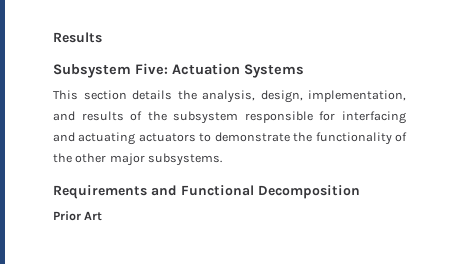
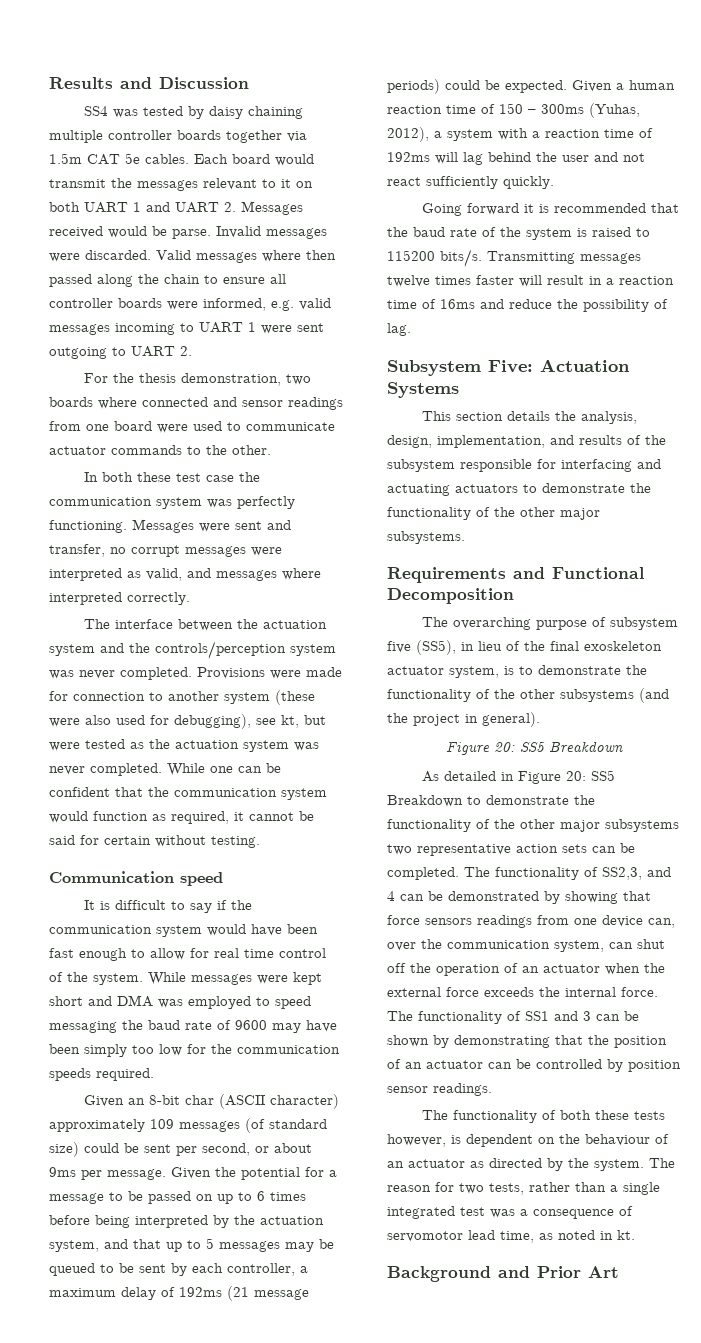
(102, 37) none -> [120,77,249,89] [84,106,304,119] [49,130,307,143] [49,153,314,166] [49,178,313,191] [49,201,303,215] [49,226,327,239] [49,250,336,263] [49,274,286,287] [49,298,331,311] [49,322,324,335] [49,346,192,359] [84,373,312,386] [49,397,343,410] [49,421,335,433] [49,445,271,455] [84,472,261,482] [49,496,295,509] [49,519,291,533] [49,544,282,557] [49,568,321,581] [49,592,190,605] [84,619,328,631] [49,641,336,659] [49,667,342,680] [49,690,315,705] [49,714,326,729] [49,739,319,752] [49,763,281,776] [49,787,327,800] [49,811,314,824] [49,835,260,848] [49,871,223,886] [84,900,253,913] [49,924,318,937] [49,948,326,961] [49,972,322,985] [49,995,311,1009] [49,1020,337,1033] [49,1044,340,1057] [49,1068,154,1081] [84,1094,340,1109] [49,1118,327,1133] [49,1142,312,1157] [49,1167,337,1180] [49,1191,306,1204] [49,1215,324,1228] [49,1238,334,1252] [49,1263,308,1276] [49,1286,309,1301] [387,79,675,94] [387,103,640,118] [387,127,653,142] [387,152,645,165] [387,176,554,189] [422,203,680,216] [387,227,650,240] [387,249,641,267] [387,275,674,287] [387,299,668,312] [387,323,411,336] and Discussion // SS4 was tested by daisy chaining multiple controller boards together via 1.5m CAT 5e cables. Each board would transmit the messages relevant to it on both UART 1 and UART 2. Messages received would be parse. Invalid messages were discarded. Valid messages where then passed along the chain to ensure all controller boards were informed, e.g. valid messages incoming to UART 1 were sent outgoing to UART 2. // For the thesis demonstration, two boards where connected and sensor readings from one board were used to communicate actuator commands to the other. // In both these test case the communication system was perfectly functioning. Messages were sent and transfer, no corrupt messages were interpreted as valid, and messages where interpreted correctly. // The interface between the actuation system and the controls/perception system was never completed. Provisions were made for connection to another system (these were also used for debugging), see kt, but were tested as the actuation system was never completed. While one can be confident that the communication system would function as required, it cannot be said for certain without testing. // Communication speed // It is difficult to say if the communication system would have been fast enough to allow for real time control of the system. While messages were kept short and DMA was employed to speed messaging the baud rate of 9600 may have been simply too low for the communication speeds required. // Given an 8-bit char (ASCII character) approximately 109 messages (of standard size) could be sent per second, or about 9ms per message. Given the potential for a message to be passed on up to 6 times before being interpreted by the actuation system, and that up to 5 messages may be queued to be sent by each controller, a maximum delay of 192ms (21 message periods) could be expected. Given a human reaction time of 150 – 300ms (Yuhas, 2012), a system with a reaction time of 192ms will lag behind the user and not react sufficiently quickly. // Going forward it is recommended that the baud rate of the system is raised to 115200 bits/s. Transmitting messages twelve times faster will result in a reaction time of 16ms and reduce the possibility of lag.
(360, 192) none -> [422,617,679,630] [387,640,662,655] [387,665,647,678] [387,688,669,703] [387,712,540,727] [446,741,623,755] [422,770,616,784] [387,795,595,807] [387,819,679,832] [387,843,635,856] [387,867,671,880] [387,891,651,904] [387,915,675,928] [387,939,665,952] [387,963,665,976] [387,987,658,997] [387,1011,639,1024] [387,1035,667,1048] [387,1059,681,1072] [387,1083,492,1096] [422,1110,666,1123] [387,1134,669,1147] [387,1158,675,1171] [387,1182,660,1195] [387,1206,633,1219] [387,1230,635,1243] [387,1266,530,1282] The overarching purpose of subsystem five (SS5), in lieu of the final exoskeleton actuator system, is to demonstrate the functionality of the other subsystems (and the project in general). // Figure 20: SS5 Breakdown // As detailed in Figure 20: SS5 Breakdown to demonstrate the functionality of the other major subsystems two representative action sets can be completed. The functionality of SS2,3, and 4 can be demonstrated by showing that force sensors readings from one device can, over the communication system, can shut off the operation of an actuator when the external force exceeds the internal force. The functionality of SS1 and 3 can be shown by demonstrating that the position of an actuator can be controlled by position sensor readings. // The functionality of both these tests however, is dependent on the behaviour of an actuator as directed by the system. The reason for two tests, rather than a single integrated test was a consequence of servomotor lead time, as noted in kt. // Background and

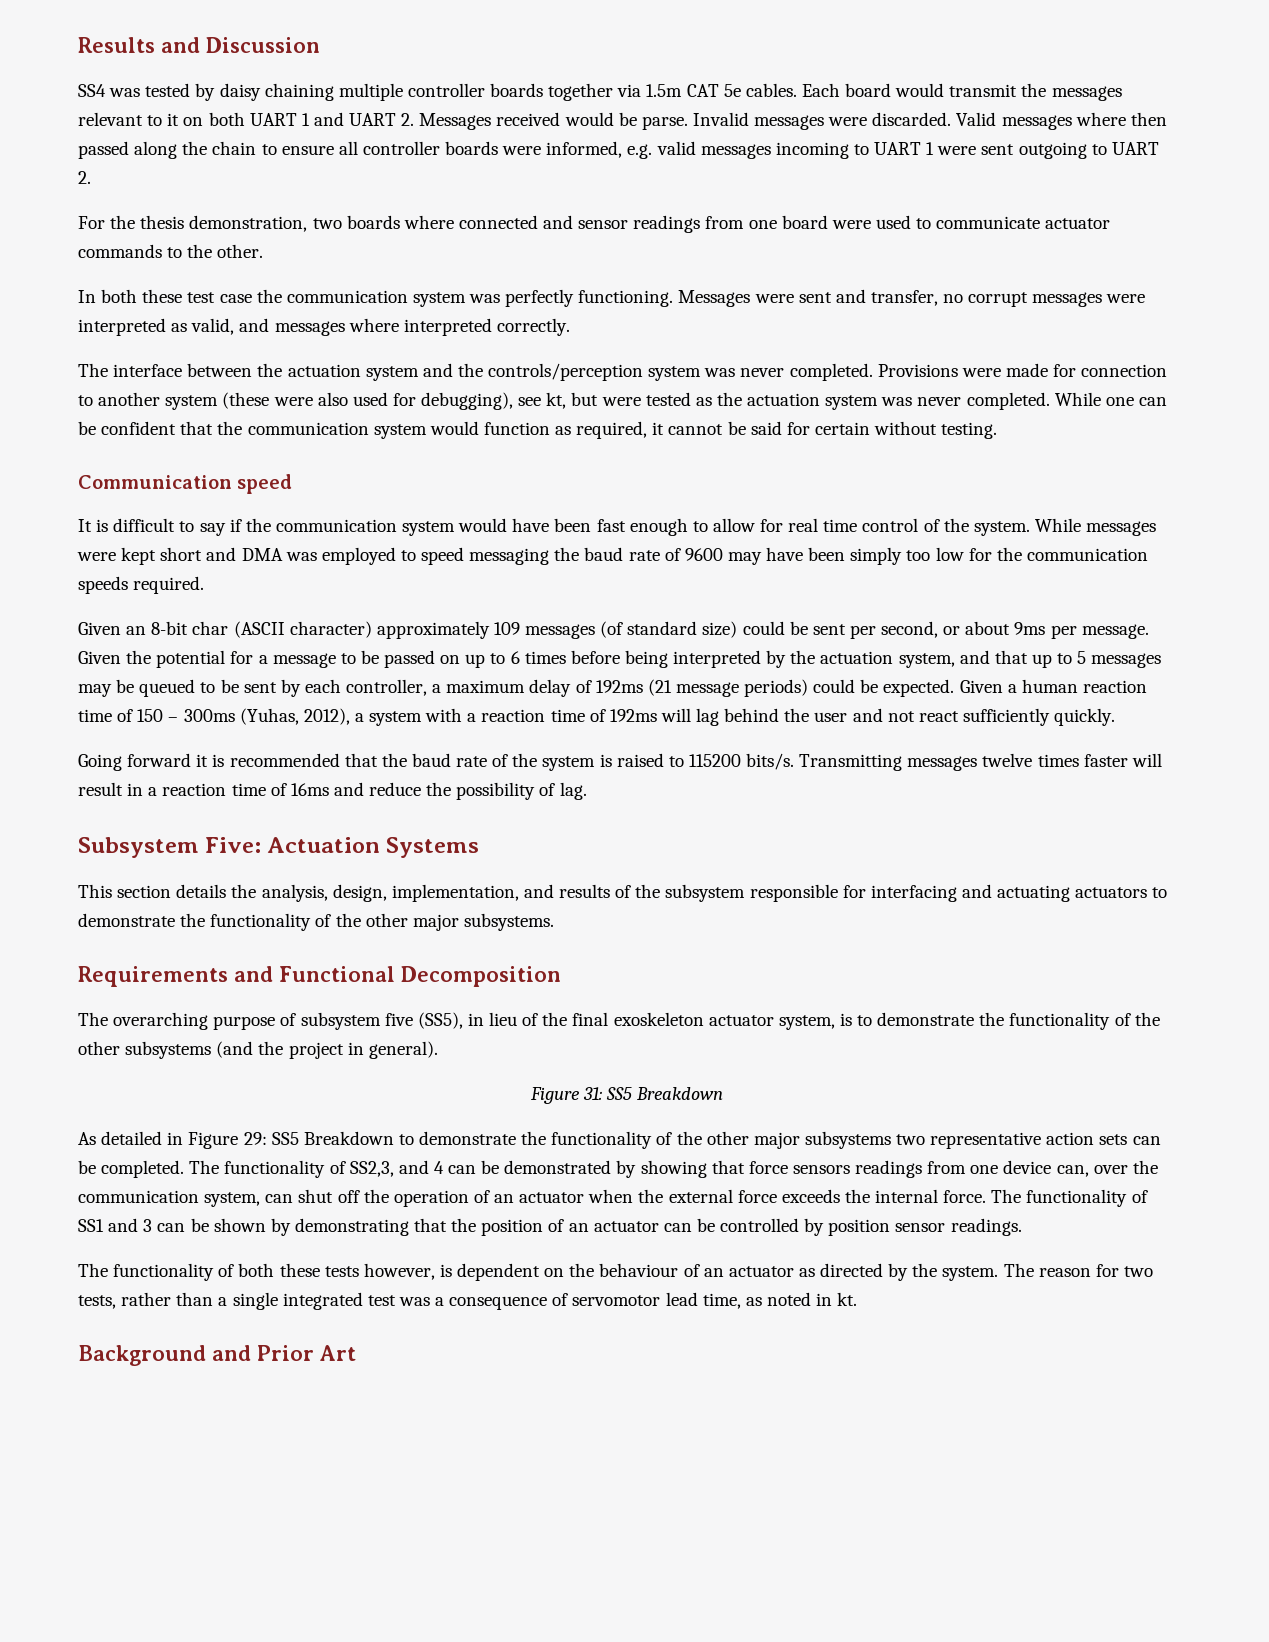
[494,742,515,752] 20: -> [582,1087,602,1100] 31:
[566,771,587,781] 20: -> [243,1132,267,1145] 29:

